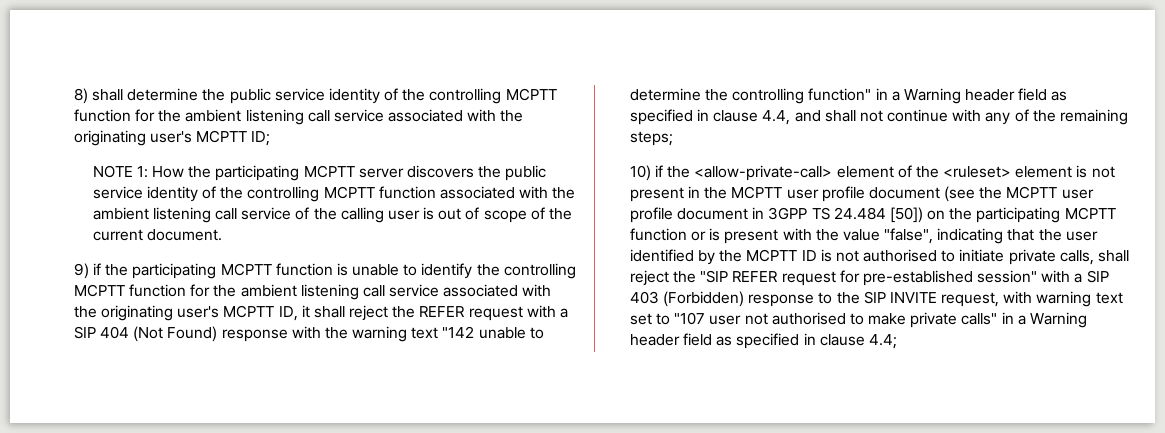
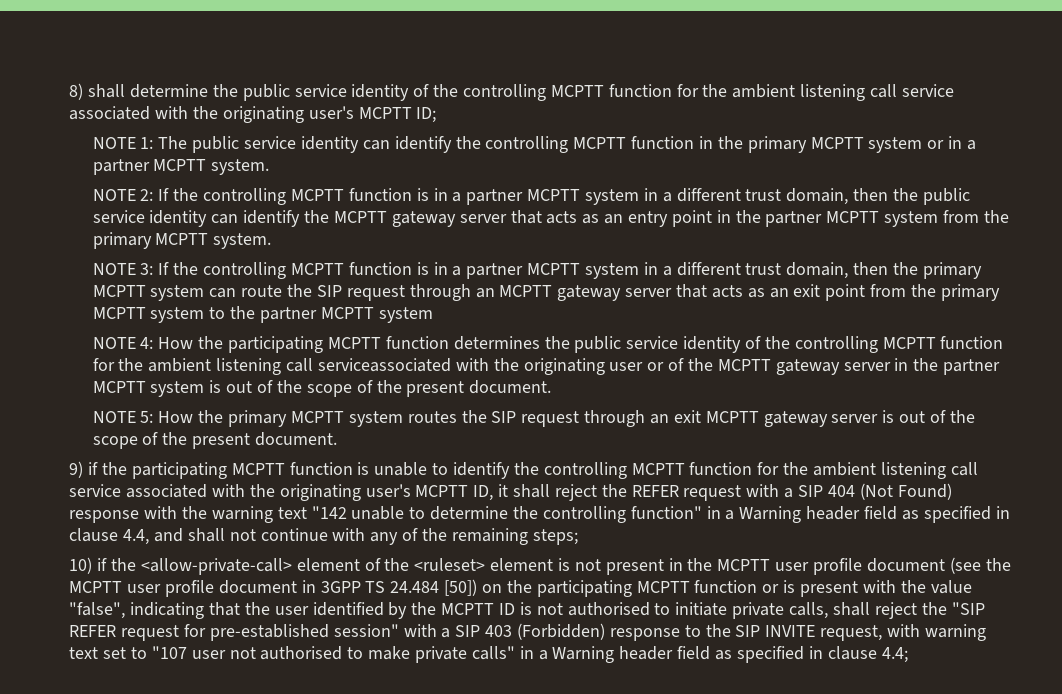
(148, 172) none -> [158,136,976,153] [92,159,270,175] [92,188,970,205] [92,210,1009,227] [92,232,272,249] [92,262,982,279] [92,284,1000,301] [92,306,433,323] [92,337,154,349] The public service identity can identify the controlling MCPTT function in the primary MCPTT system or in a partner MCPTT system. // NOTE 2: If the controlling MCPTT function is in a partner MCPTT system in a different trust domain, then the public service identity can identify the MCPTT gateway server that acts as an entry point in the partner MCPTT system from the primary MCPTT system. // NOTE 3: If the controlling MCPTT function is in a partner MCPTT system in a different trust domain, then the primary MCPTT system can route the SIP request through an MCPTT gateway server that acts as an exit point from the primary MCPTT system to the partner MCPTT system // NOTE 4:
[358,165,547,181] [92,186,576,202] [92,207,573,223] [92,229,143,241] server discovers the public service identity of the controlling MCPTT function associated with the ambient listening call service of the calling user is out of scope of the current -> [385,336,1004,353] [92,358,1001,375] [92,380,552,397] [92,410,975,427] [92,432,251,449] function determines the public service identity of the controlling MCPTT function for the ambient listening call serviceassociated with the originating user or of the MCPTT gateway server in the partner MCPTT system is out of the scope of the present document. // NOTE 5: How the primary MCPTT system routes the SIP request through an exit MCPTT gateway server is out of the scope of the present

